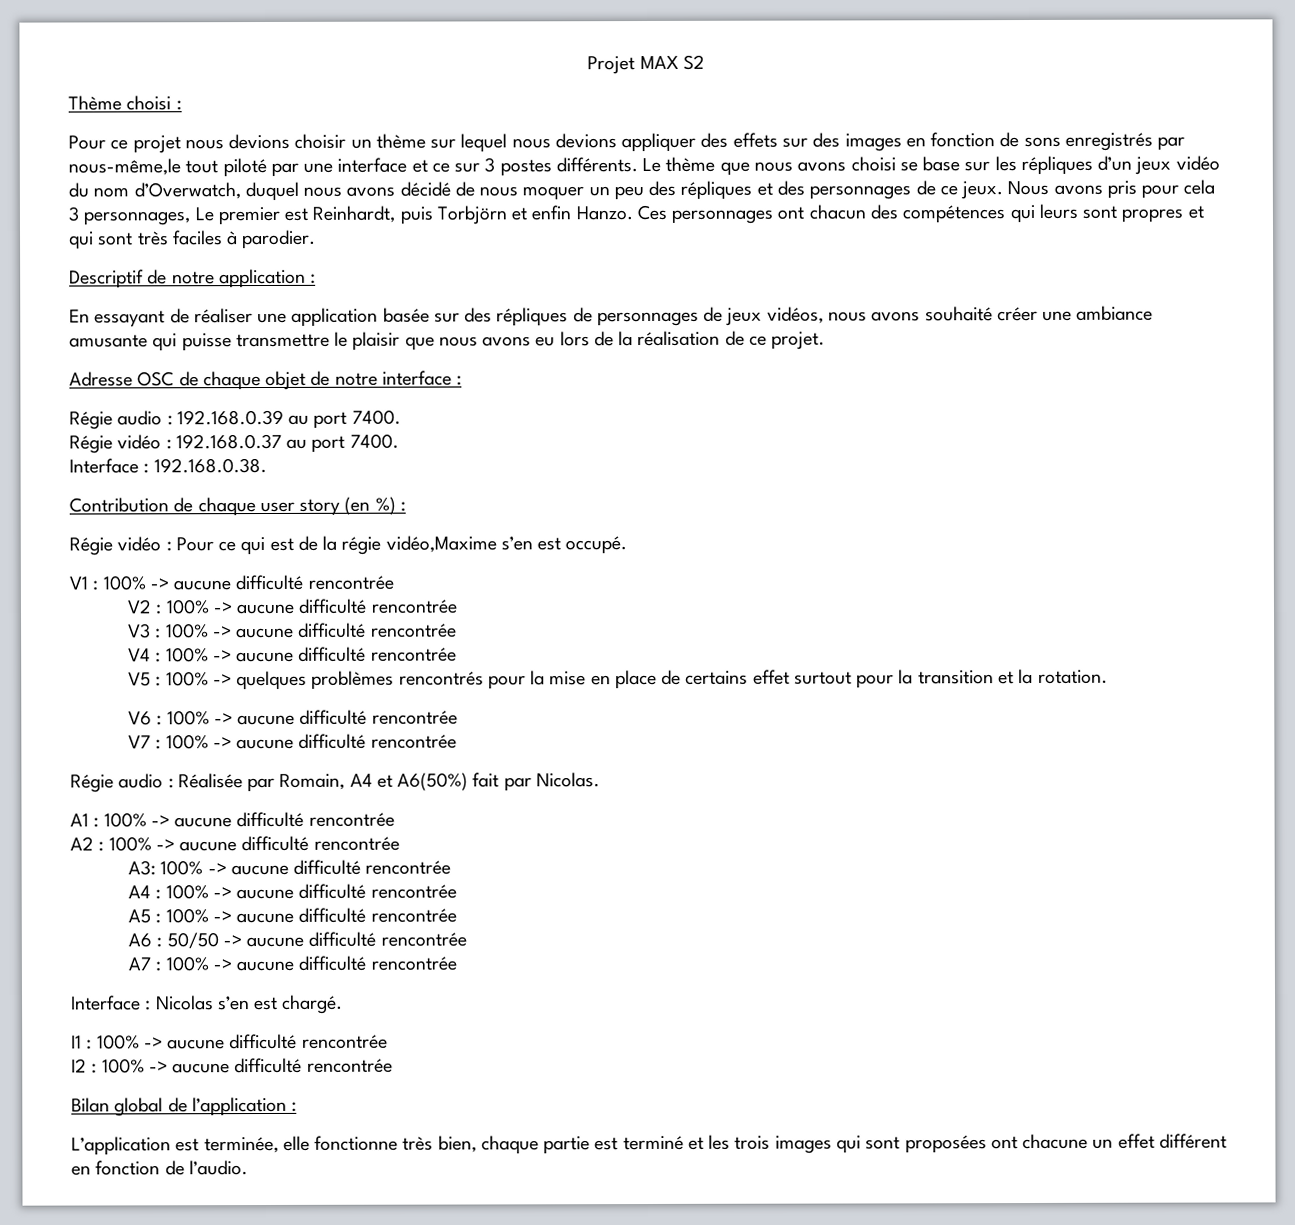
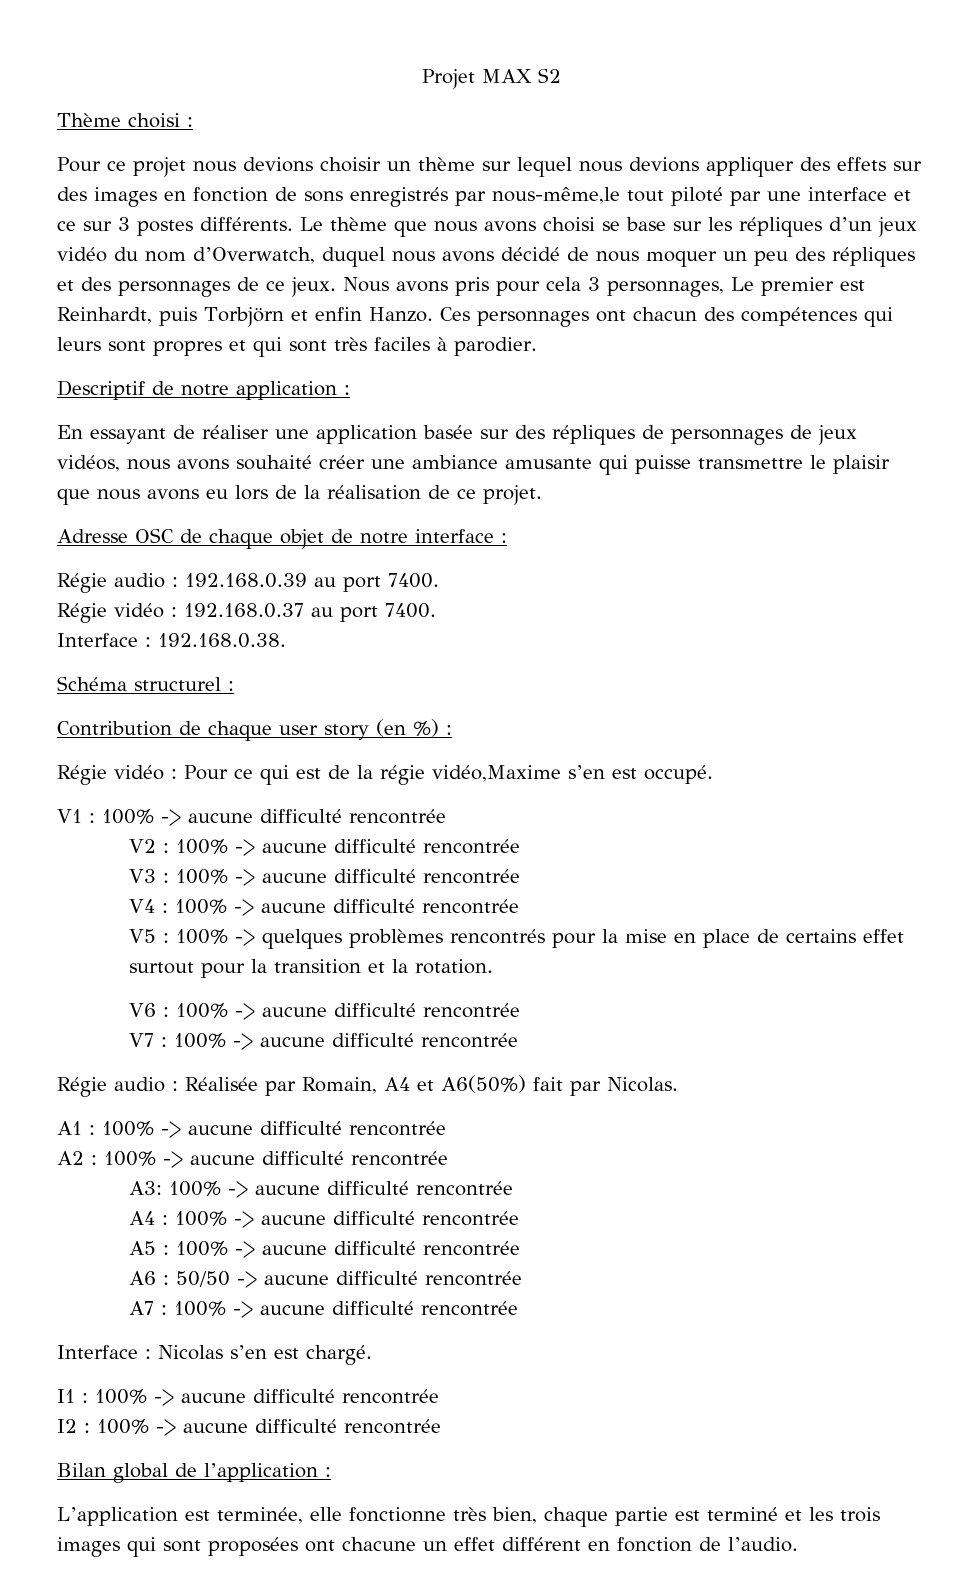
(267, 465) none -> [57,676,234,691] // Schéma structurel :

